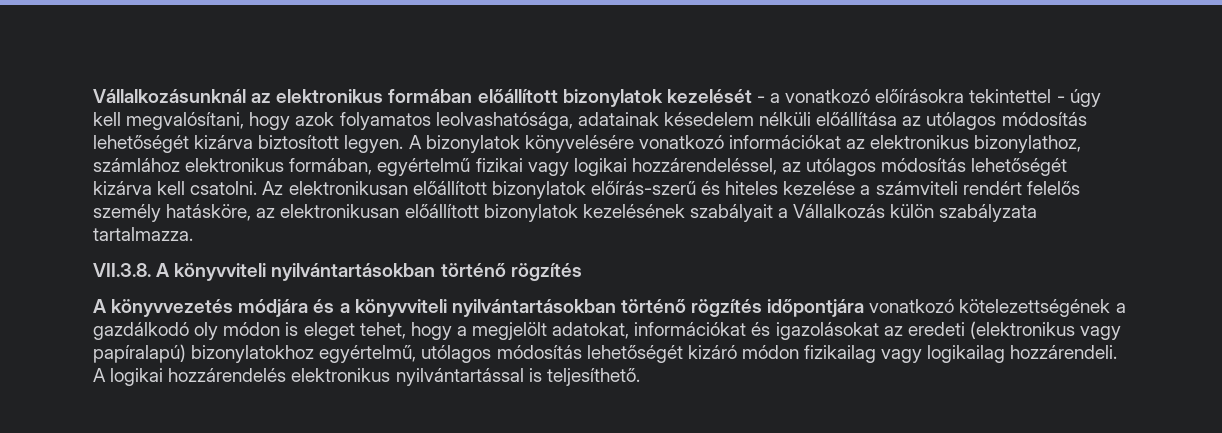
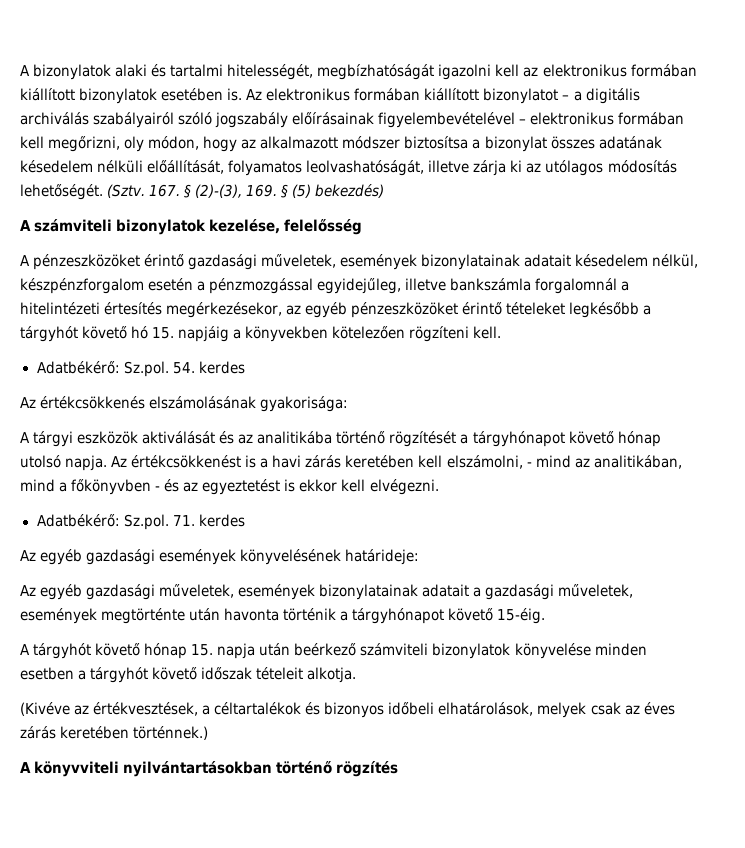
[93,89,1101,107] [93,112,1087,130] [93,135,1082,153] [93,158,1068,176] [93,181,1080,199] [93,204,1038,222] [93,227,193,241] [93,263,151,277] Vállalkozásunknál az elektronikus formában előállított bizonylatok kezelését - a vonatkozó előírásokra tekintettel - úgy kell megvalósítani, hogy azok folyamatos leolvashatósága, adatainak késedelem nélküli előállítása az utólagos módosítás lehetőségét kizárva biztosított legyen. A bizonylatok könyvelésére vonatkozó információkat az elektronikus bizonylathoz, számlához elektronikus formában, egyértelmű fizikai vagy logikai hozzárendeléssel, az utólagos módosítás lehetőségét kizárva kell csatolni. Az elektronikusan előállított bizonylatok előírás-szerű és hiteles kezelése a számviteli rendért felelős személy hatásköre, az elektronikusan előállított bizonylatok kezelésének szabályait a Vállalkozás külön szabályzata tartalmazza. // VII.3.8. -> [20,64,697,80] [20,88,640,104] [20,112,685,128] [20,136,662,152] [20,160,677,176] [20,184,385,200] [20,219,363,235] [20,254,699,270] [20,278,630,294] [20,302,652,318] [20,326,502,342] [36,361,245,377] [20,396,349,412] [20,431,661,447] [20,455,682,471] [20,479,439,495] [36,514,245,530] [20,549,420,565] [20,584,634,600] [20,608,546,624] [20,643,647,659] [20,667,357,683] [20,702,675,718] [20,726,209,740] A bizonylatok alaki és tartalmi hitelességét, megbízhatóságát igazolni kell az elektronikus formában kiállított bizonylatok esetében is. Az elektronikus formában kiállított bizonylatot – a digitális archiválás szabályairól szóló jogszabály előírásainak figyelembevételével – elektronikus formában kell megőrizni, oly módon, hogy az alkalmazott módszer biztosítsa a bizonylat összes adatának késedelem nélküli előállítását, folyamatos leolvashatóságát, illetve zárja ki az utólagos módosítás lehetőségét. (Sztv. 167. § (2)-(3), 169. § (5) bekezdés) // A számviteli bizonylatok kezelése, felelősség // A pénzeszközöket érintő gazdasági műveletek, események bizonylatainak adatait késedelem nélkül, készpénzforgalom esetén a pénzmozgással egyidejűleg, illetve bankszámla forgalomnál a hitelintézeti értesítés megérkezésekor, az egyéb pénzeszközöket érintő tételeket legkésőbb a tárgyhót követő hó 15. napjáig a könyvekben kötelezően rögzíteni kell. // Adatbékérő: Sz.pol. 54. kerdes // Az értékcsökkenés elszámolásának gyakorisága: // A tárgyi eszközök aktiválását és az analitikába történő rögzítését a tárgyhónapot követő hónap utolsó napja. Az értékcsökkenést is a havi zárás keretében kell elszámolni, - mind az analitikában, mind a főkönyvben - és az egyeztetést is ekkor kell elvégezni. // Adatbékérő: Sz.pol. 71. kerdes // Az egyéb gazdasági események könyvelésének határideje: // Az egyéb gazdasági műveletek, események bizonylatainak adatait a gazdasági műveletek, események megtörténte után havonta történik a tárgyhónapot követő 15-éig. // A tárgyhót követő hónap 15. napja után beérkező számviteli bizonylatok könyvelése minden esetben a tárgyhót követő időszak tételeit alkotja. // (Kivéve az értékvesztések, a céltartalékok és bizonyos időbeli elhatárolások, melyek csak az éves zárás keretében történnek.) //
[93,299,1126,317] [93,321,1122,340] [93,344,1118,363] [93,368,640,386] // A könyvvezetés módjára és a könyvviteli nyilvántartásokban történő rögzítés időpontjára vonatkozó kötelezettségének a gazdálkodó oly módon is eleget tehet, hogy a megjelölt adatokat, információkat és igazolásokat az eredeti (elektronikus vagy papíralapú) bizonylatokhoz egyértelmű, utólagos módosítás lehetőségét kizáró módon fizikailag vagy logikailag hozzárendeli. A logikai hozzárendelés elektronikus nyilvántartással is teljesíthető. -> (399, 769) none

